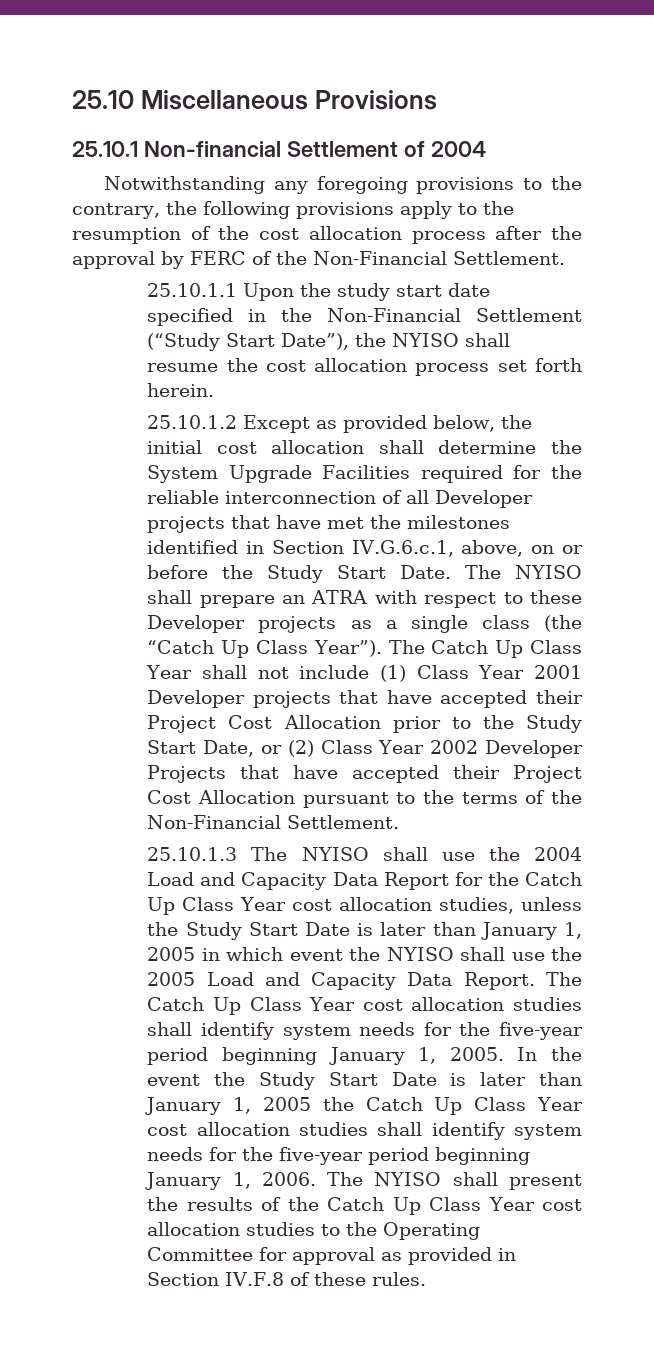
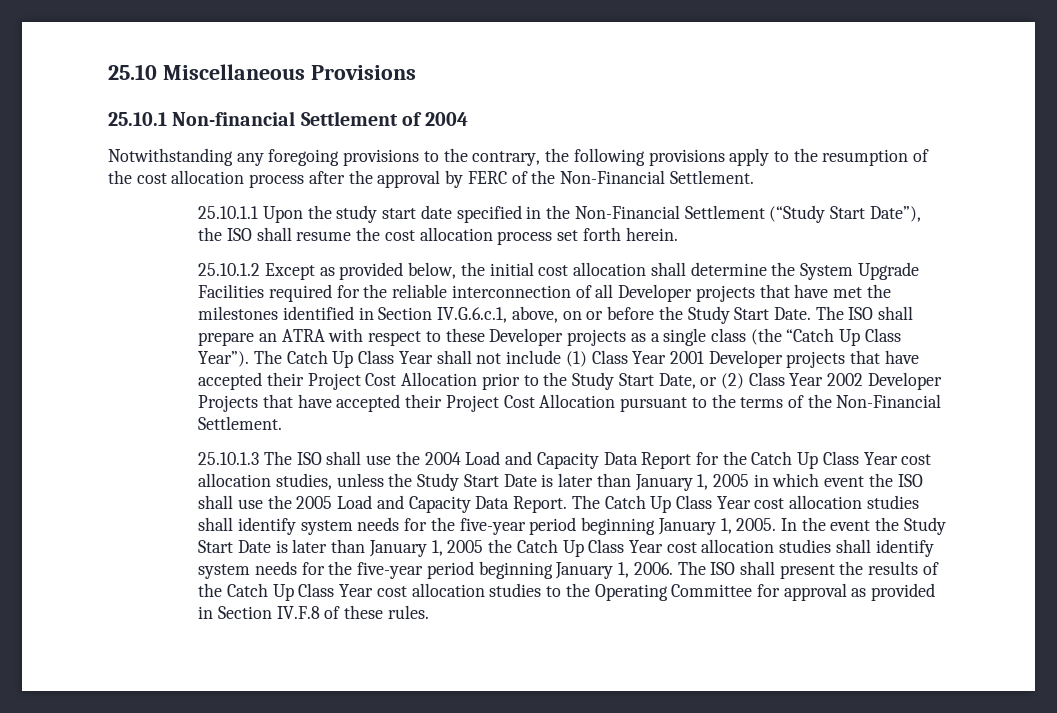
[392,333,460,347] NYISO -> [227,228,253,241] ISO
[515,565,582,579] NYISO -> [848,307,874,320] ISO
[301,847,369,861] NYISO -> [296,452,322,465] ISO
[386,947,454,961] NYISO -> [897,474,923,487] ISO
[374,1172,442,1186] NYISO -> [710,562,736,575] ISO

